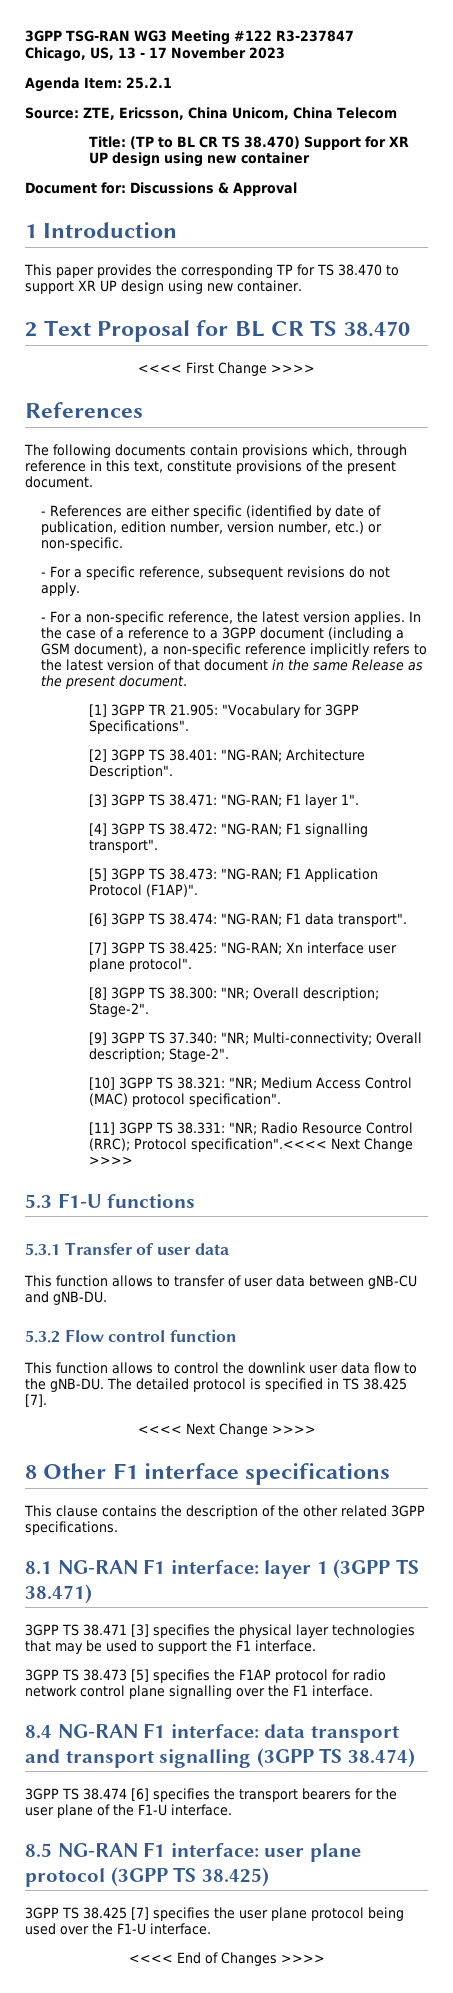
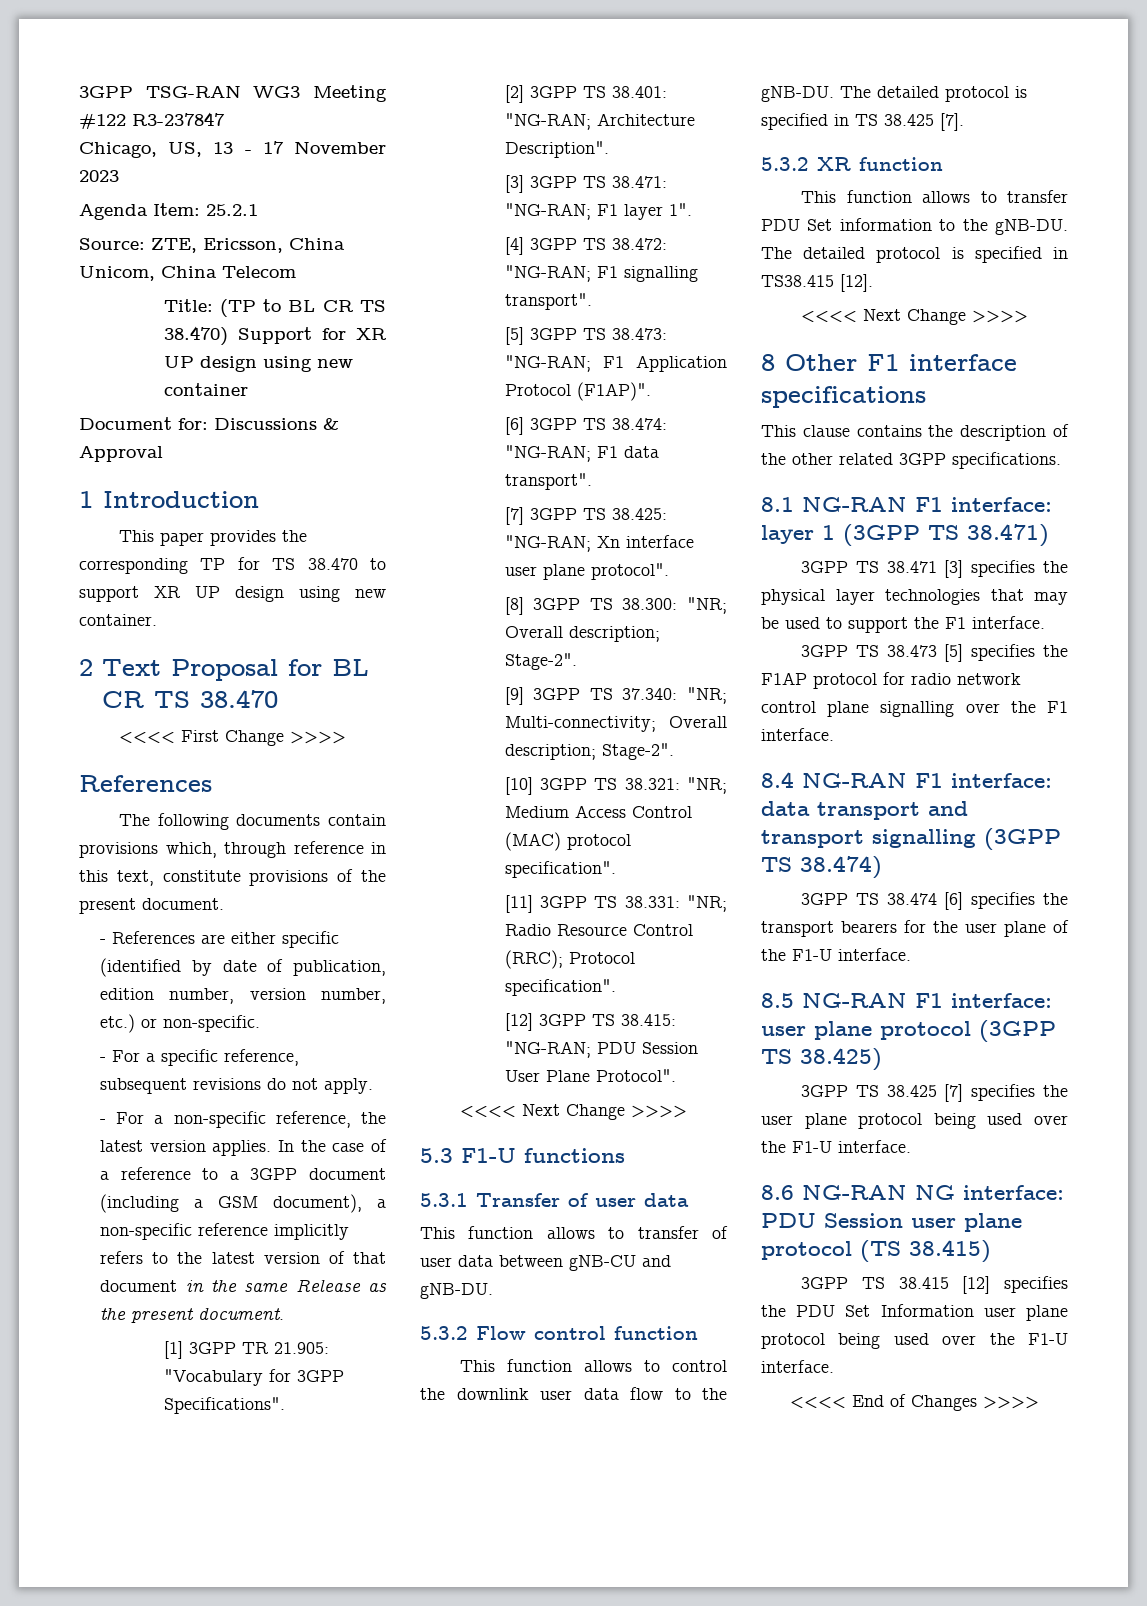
[191,1138,328,1152] specification".<<<< -> [504,979,616,996] [504,1013,676,1031] [504,1041,698,1058] [504,1069,676,1082] [460,1106,516,1117] specification". // [12] 3GPP TS 38.415: "NG-RAN; PDU Session User Plane Protocol". // <<<<
(47, 1400) none -> [761,157,943,171] [801,190,1068,203] [761,218,1068,235] [761,246,1068,263] [761,274,873,292] // 5.3.2 XR function // This function allows to transfer PDU Set information to the gNB-DU. The detailed protocol is specified in TS38.415 [12].
(211, 1929) none -> [761,1185,1064,1200] [761,1213,1022,1232] [761,1240,991,1263] [801,1276,1068,1294] [761,1304,1068,1321] [761,1333,1068,1349] [761,1360,834,1373] // 8.6 NG-RAN NG interface: PDU Session user plane protocol (TS 38.415) // 3GPP TS 38.415 [12] specifies the PDU Set Information user plane protocol being used over the F1-U interface.

